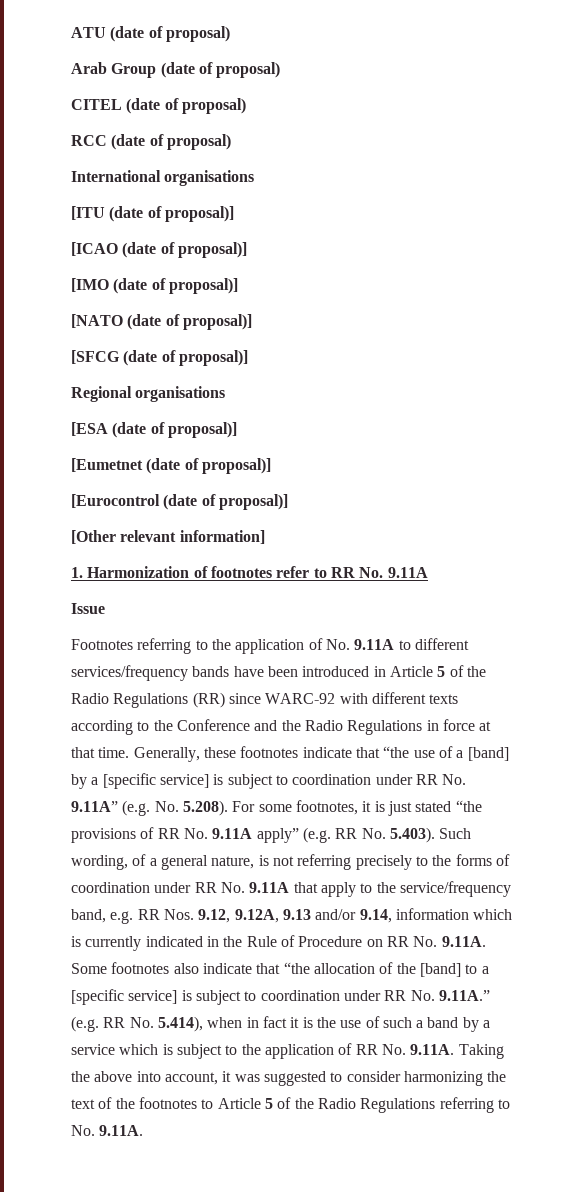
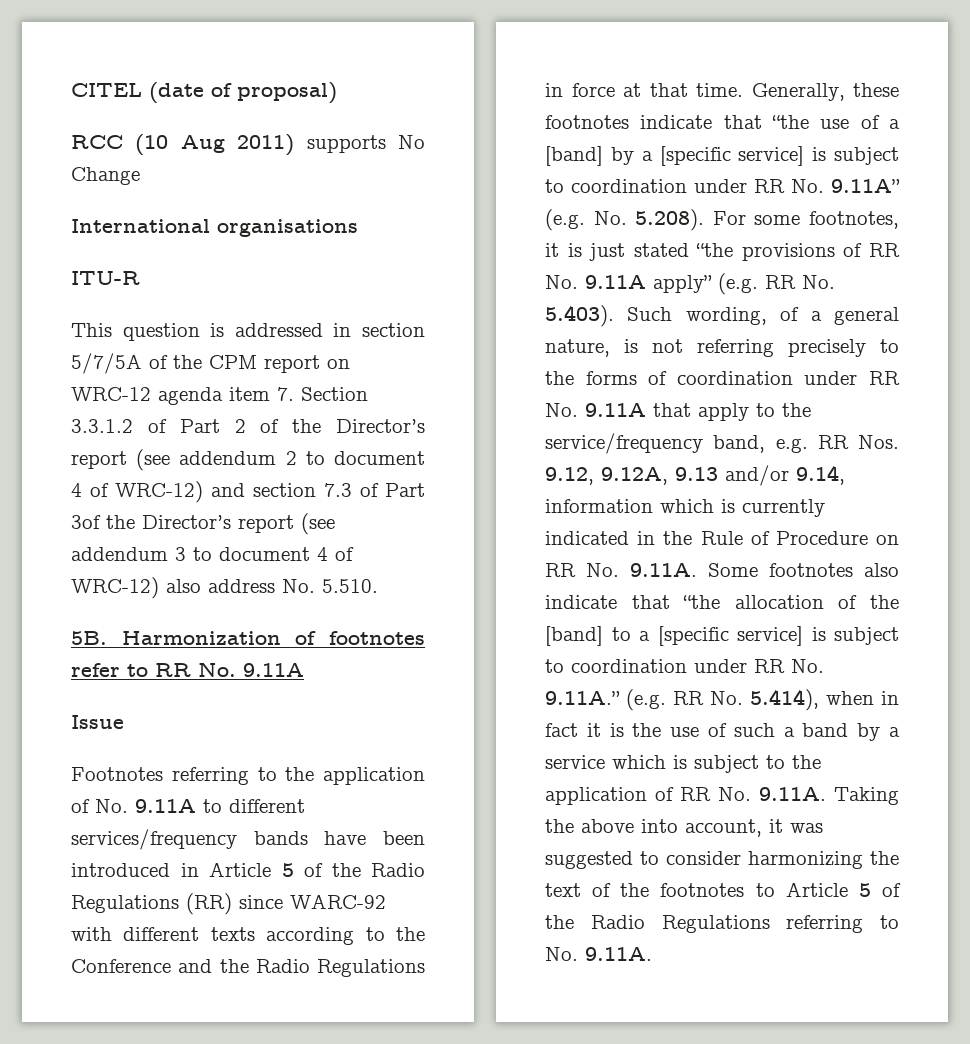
[71,26,230,42] [71,62,281,78] ATU (date of proposal) // Arab Group (date of proposal) // -> (71, 90) none
[111,134,231,150] [71,170,255,186] [71,206,234,222] [71,242,247,258] [71,278,238,294] [71,314,252,330] [71,350,248,366] [71,386,226,402] [71,422,237,438] [71,458,271,474] [71,494,288,510] [71,530,265,544] [71,567,83,578] (date of proposal) // International organisations // [ITU (date of proposal)] // [ICAO (date of proposal)] // [IMO (date of proposal)] // [NATO (date of proposal)] // [SFCG (date of proposal)] // Regional organisations // [ESA (date of proposal)] // [Eumetnet (date of proposal)] // [Eurocontrol (date of proposal)] // [Other relevant information] // 1. -> [135,134,425,156] [71,167,140,185] [71,219,358,237] [71,271,140,285] [71,323,425,341] [71,353,350,374] [71,387,368,405] [71,419,425,433] [71,449,425,471] [71,481,425,503] [71,513,335,535] [71,547,354,561] [71,577,378,599] [71,631,107,645] (10 Aug 2011) supports No Change // International organisations // ITU-R // This question is addressed in section 5/7/5A of the CPM report on WRC-12 agenda item 7. Section 3.3.1.2 of Part 2 of the Director’s report (see addendum 2 to document 4 of WRC-12) and section 7.3 of Part 3of the Director’s report (see addendum 3 to document 4 of WRC-12) also address No. 5.510. // 5B.

